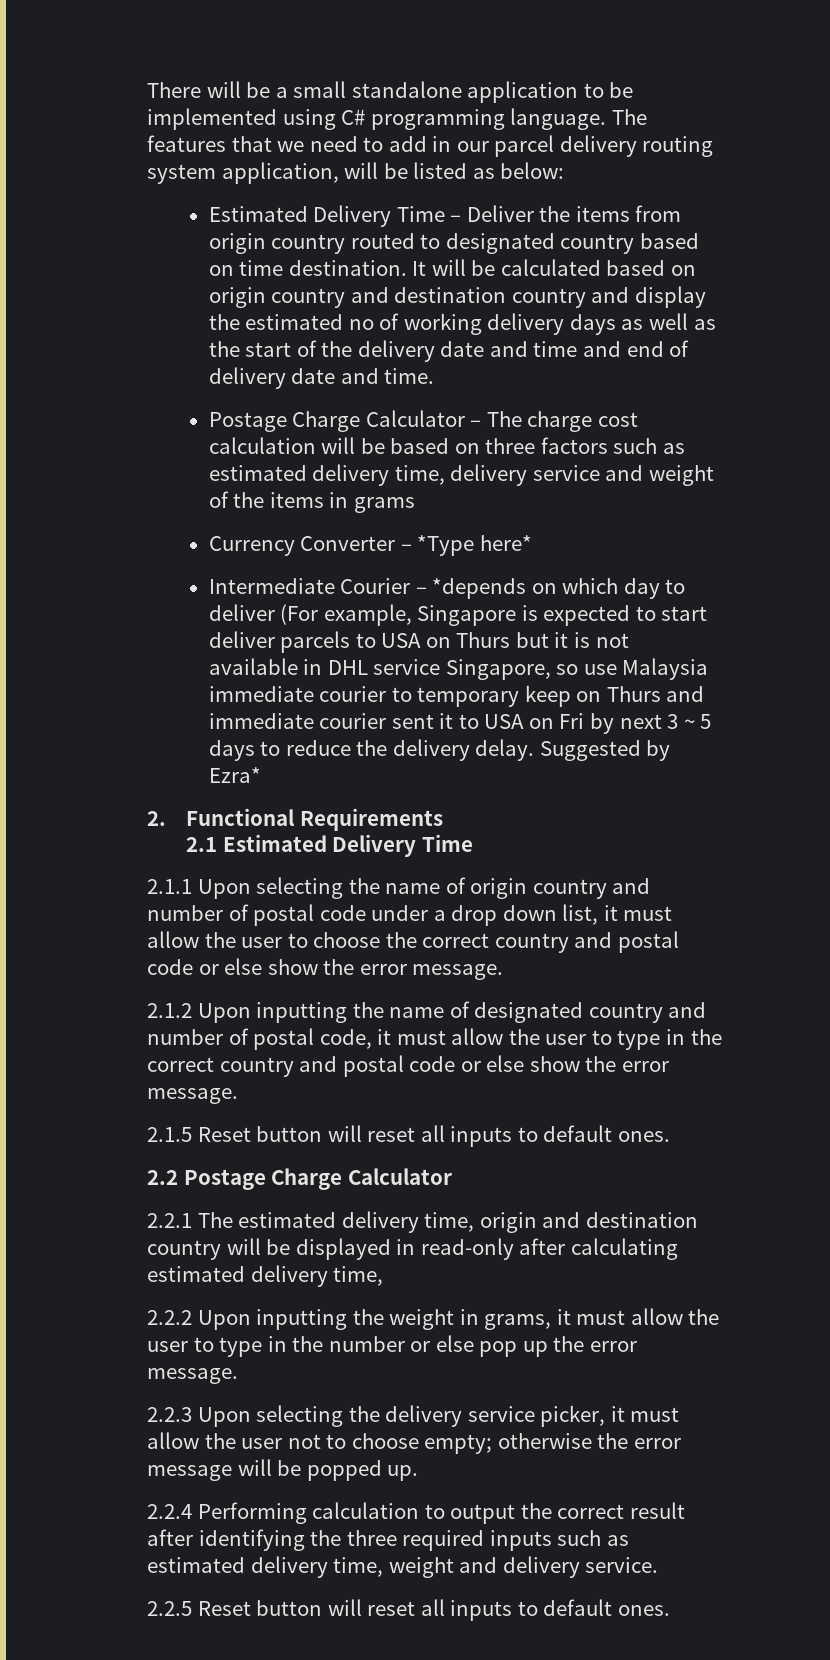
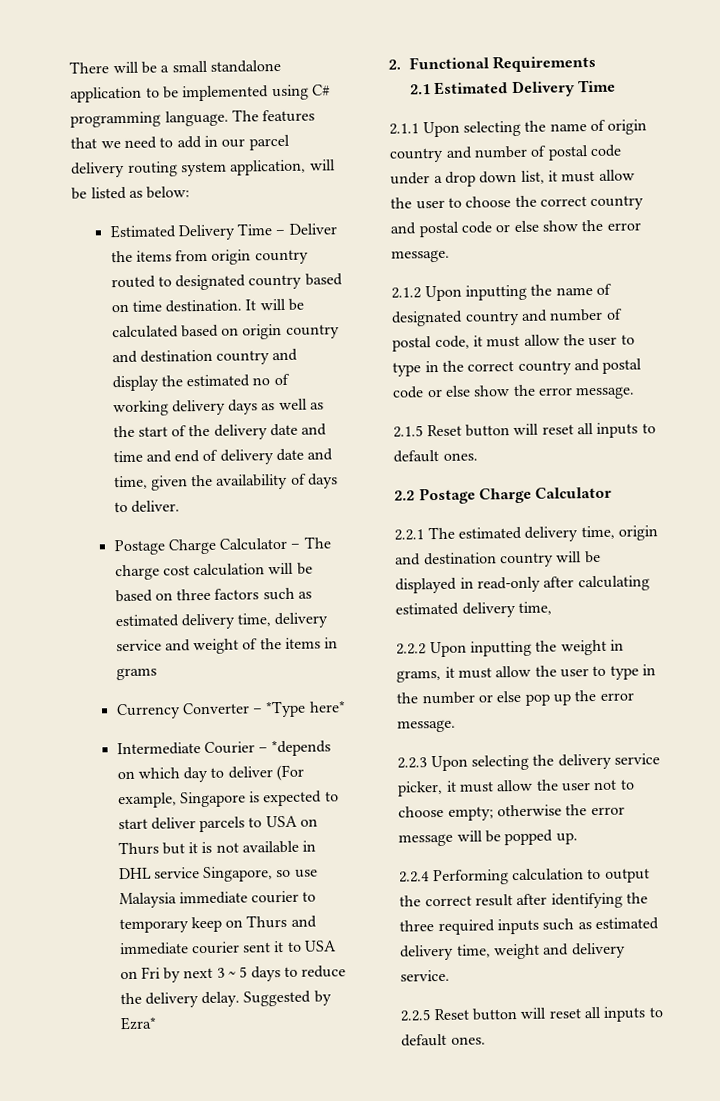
[384,368,435,384] time. -> [113,473,339,491] [113,500,180,513] time, given the availability of days to deliver.

